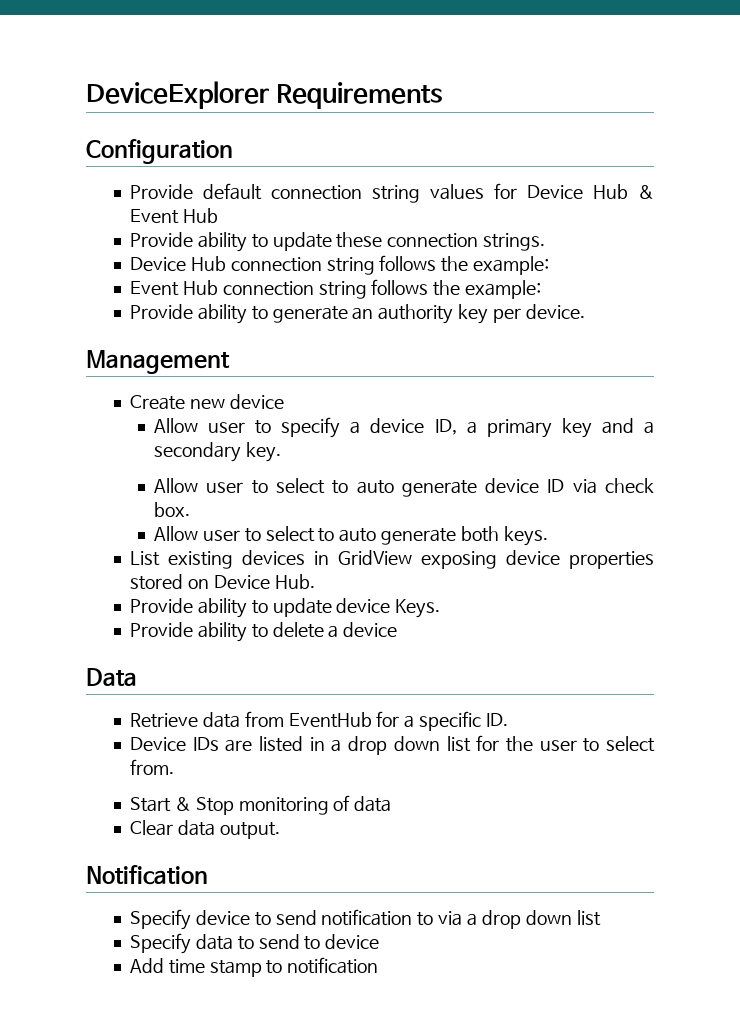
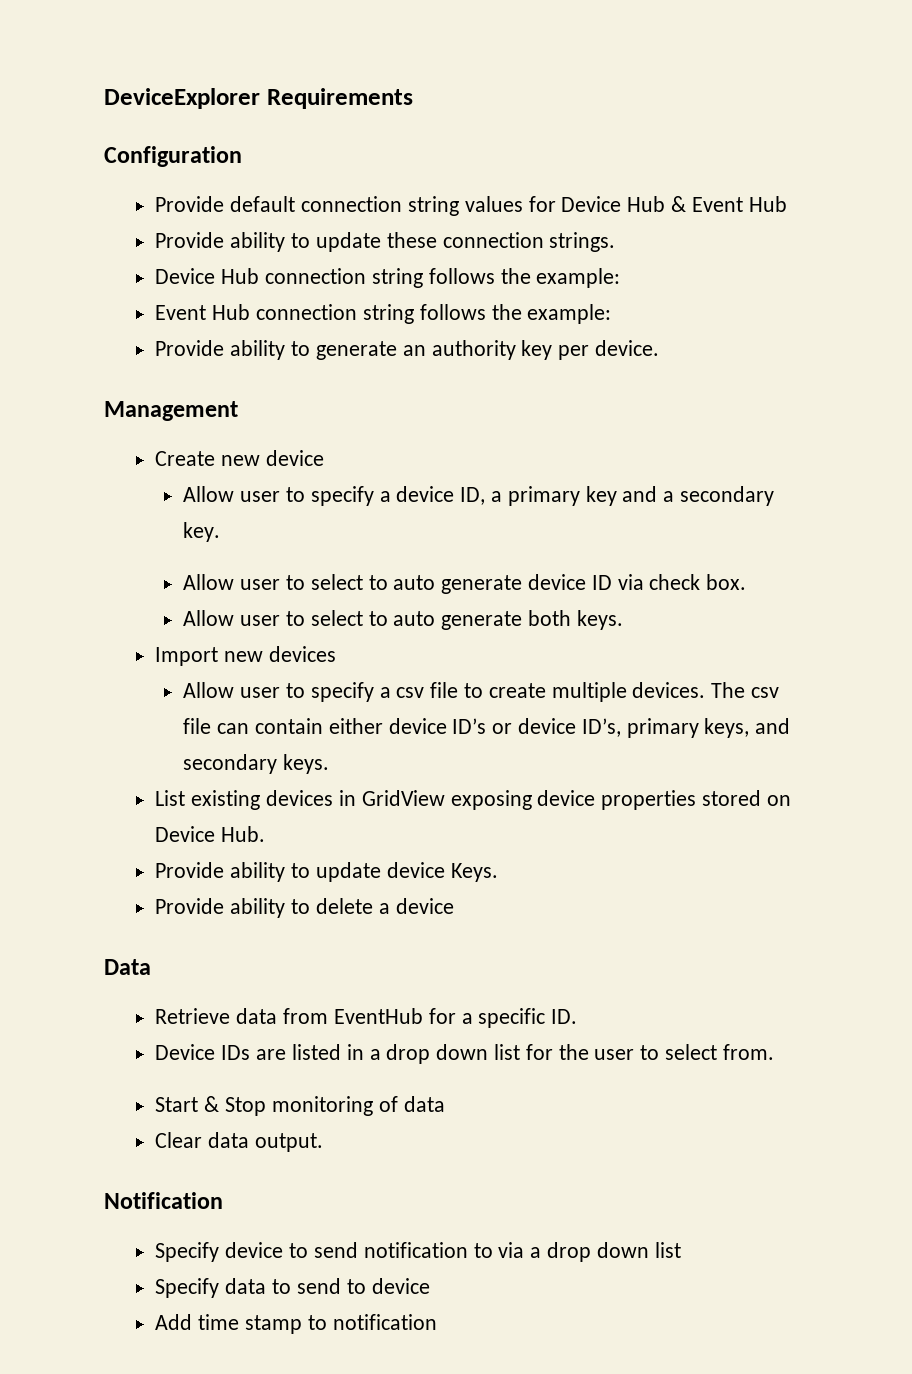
(548, 536) none -> [155,646,337,666] [183,682,779,702] [183,718,791,738] [183,754,330,774] // Import new devices // Allow user to specify a csv file to create multiple devices. The csv file can contain either device ID’s or device ID’s, primary keys, and secondary keys.

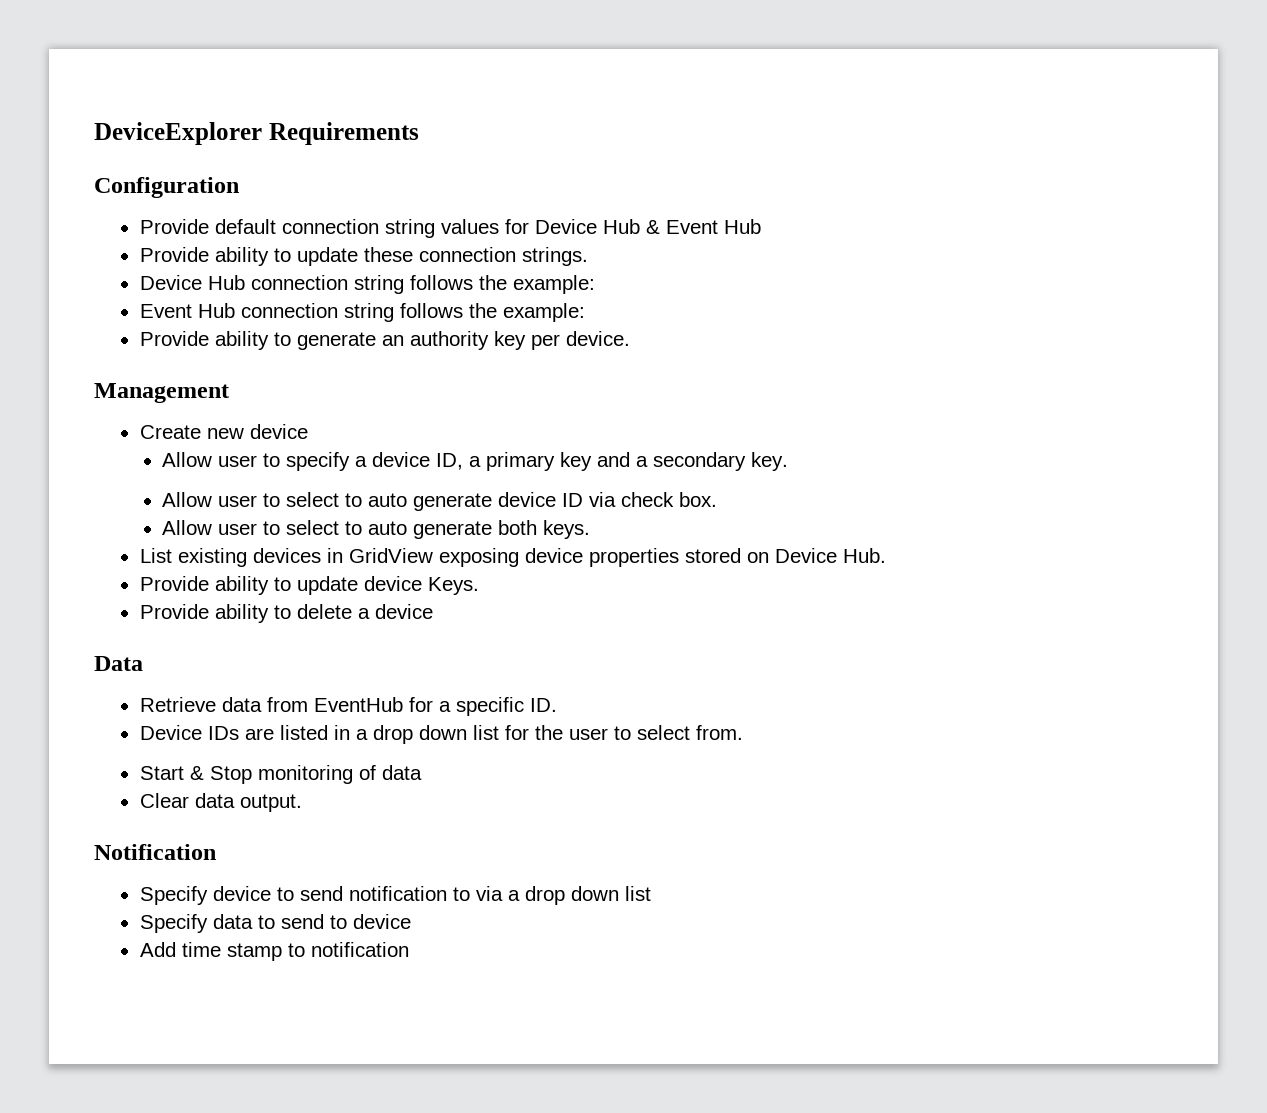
[155,646,337,666] [183,682,779,702] [183,718,791,738] [183,754,330,774] // Import new devices // Allow user to specify a csv file to create multiple devices. The csv file can contain either device ID’s or device ID’s, primary keys, and secondary keys. -> (591, 529) none

